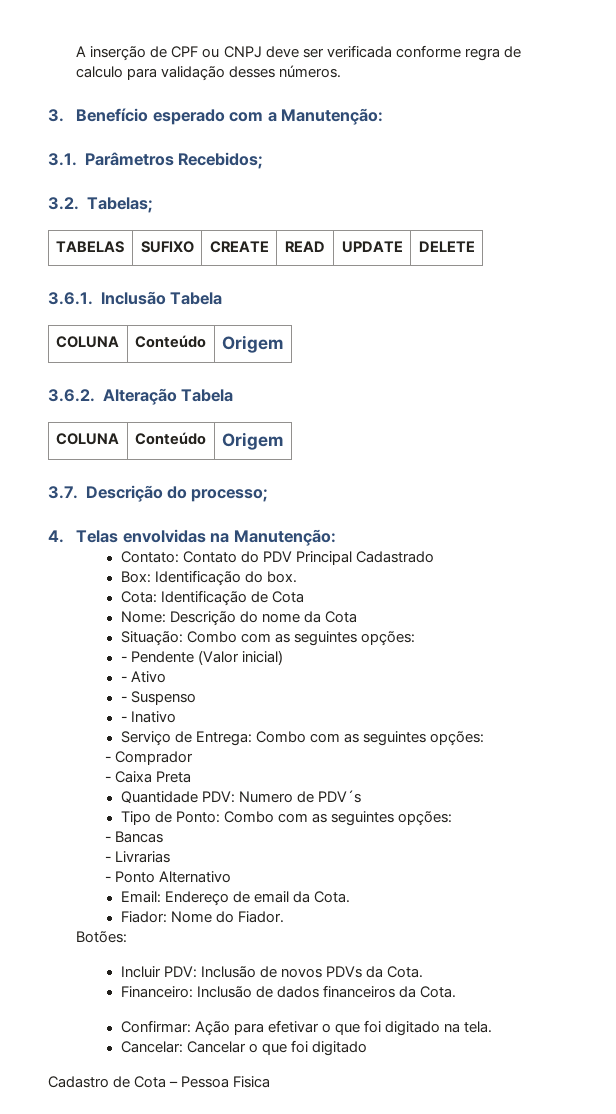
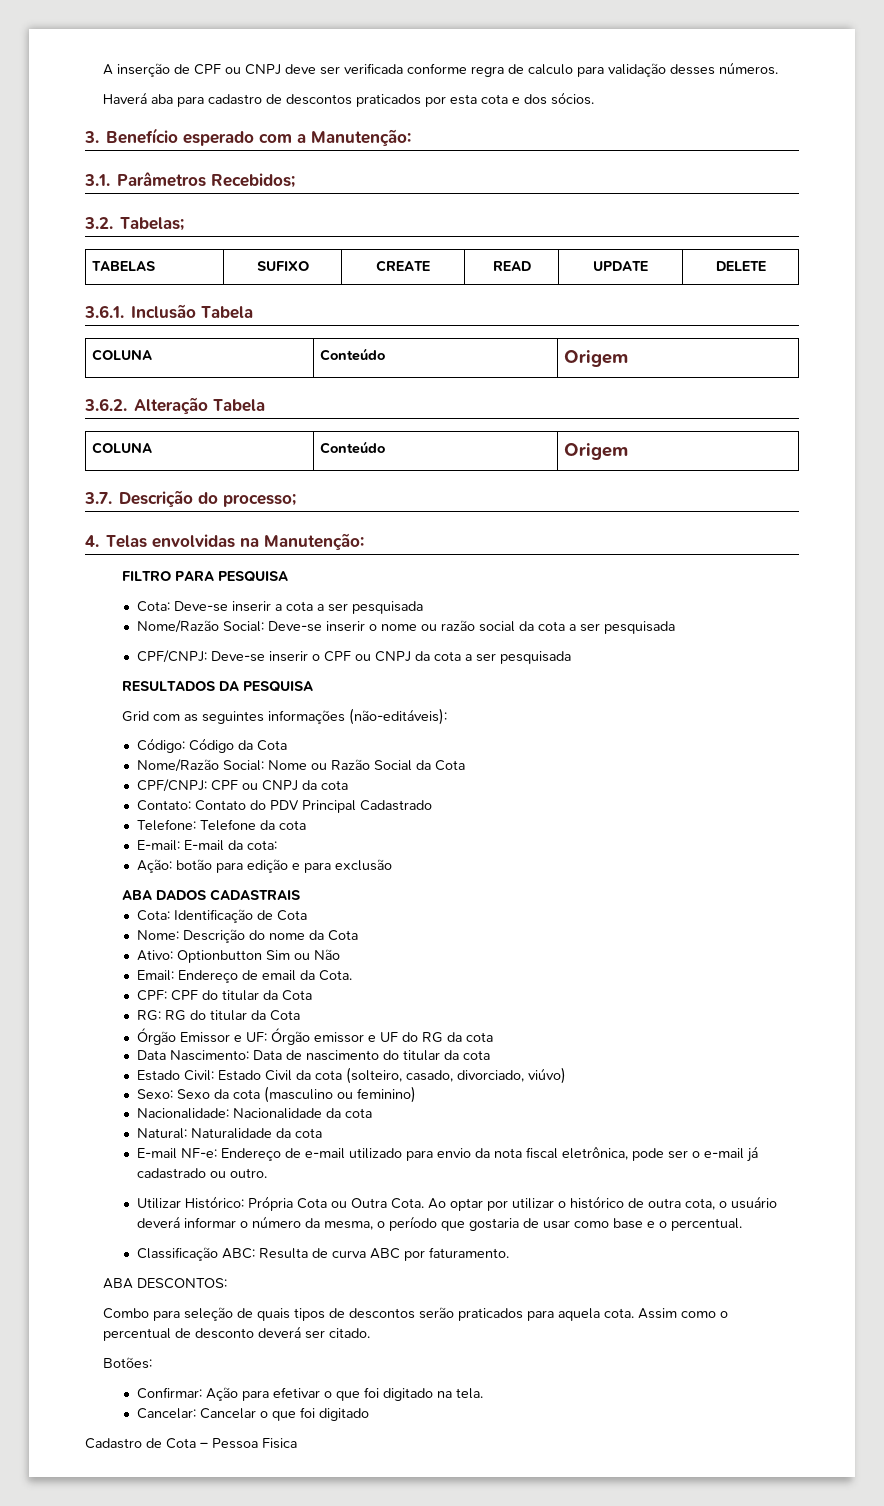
(342, 71) none -> [103,92,595,107] // Haverá aba para cadastro de descontos praticados por esta cota e dos sócios.
(336, 537) none -> [121,571,288,582] [137,601,424,614] [137,620,676,634] [137,650,572,664] [121,681,313,692] [121,708,447,725] [137,738,288,753] [137,759,466,772] [137,779,349,792] // FILTRO PARA PESQUISA // Cota: Deve-se inserir a cota a ser pesquisada // Nome/Razão Social: Deve-se inserir o nome ou razão social da cota a ser pesquisada // CPF/CNPJ: Deve-se inserir o CPF ou CNPJ da cota a ser pesquisada // RESULTADOS DA PESQUISA // Grid com as seguintes informações (não-editáveis): // Código: Código da Cota // Nome/Razão Social: Nome ou Razão Social da Cota // CPF/CNPJ: CPF ou CNPJ da cota
[120,570,298,586] Box: Identificação do box. -> [137,819,307,831] [137,840,278,851] [137,859,393,873] [121,889,300,901] Telefone: Telefone da cota // E-mail: E-mail da cota: // Ação: botão para edição e para exclusão // ABA DADOS CADASTRAIS
[120,631,416,646] [120,650,284,665] [120,671,167,683] [120,691,197,705] [120,711,177,723] [120,731,485,746] [104,751,193,765] [104,771,191,783] [120,790,362,803] [120,811,453,826] [104,831,163,843] [104,851,170,863] [104,871,231,883] Situação: Combo com as seguintes opções: // - Pendente (Valor inicial) // - Ativo // - Suspenso // - Inativo // Serviço de Entrega: Combo com as seguintes opções: // - Comprador // - Caixa Preta // Quantidade PDV: Numero de PDV´s // Tipo de Ponto: Combo com as seguintes opções: // - Bancas // - Livrarias // - Ponto Alternativo -> [137,949,341,963] Ativo: Optionbutton Sim ou Não
[120,911,285,923] [76,931,128,943] [120,966,424,978] [120,985,457,998] Fiador: Nome do Fiador. // Botões: // Incluir PDV: Inclusão de novos PDVs da Cota. // Financeiro: Inclusão de dados financeiros da Cota. -> [137,990,313,1001] [137,1010,301,1021] [137,1027,494,1045] [137,1050,491,1061] [137,1067,567,1084] [137,1086,417,1103] [137,1108,373,1119] [137,1128,323,1139] [137,1146,759,1162] [137,1168,268,1179] [137,1196,778,1211] [137,1216,743,1231] [137,1247,510,1261] [103,1278,228,1289] [103,1307,729,1321] [103,1326,371,1341] [103,1357,153,1369] CPF: CPF do titular da Cota // RG: RG do titular da Cota // Órgão Emissor e UF: Órgão emissor e UF do RG da cota // Data Nascimento: Data de nascimento do titular da cota // Estado Civil: Estado Civil da cota (solteiro, casado, divorciado, viúvo) // Sexo: Sexo da cota (masculino ou feminino) // Nacionalidade: Nacionalidade da cota // Natural: Naturalidade da cota // E-mail NF-e: Endereço de e-mail utilizado para envio da nota fiscal eletrônica, pode ser o e-mail já cadastrado ou outro. // Utilizar Histórico: Própria Cota ou Outra Cota. Ao optar por utilizar o histórico de outra cota, o usuário deverá informar o número da mesma, o período que gostaria de usar como base e o percentual. // Classificação ABC: Resulta de curva ABC por faturamento. // ABA DESCONTOS: // Combo para seleção de quais tipos de descontos serão praticados para aquela cota. Assim como o percentual de desconto deverá ser citado. // Botões:

